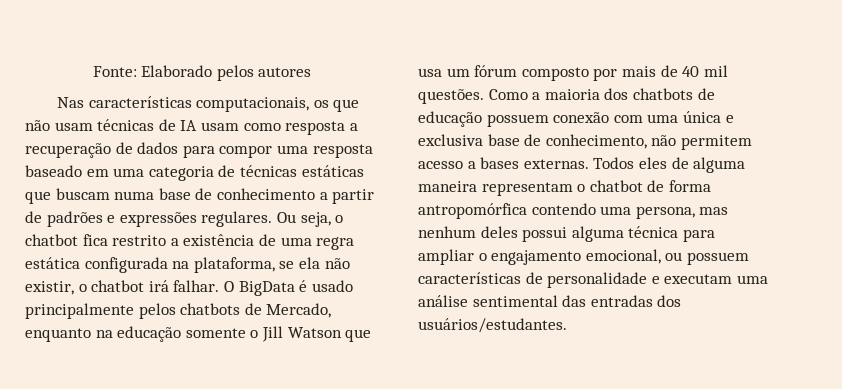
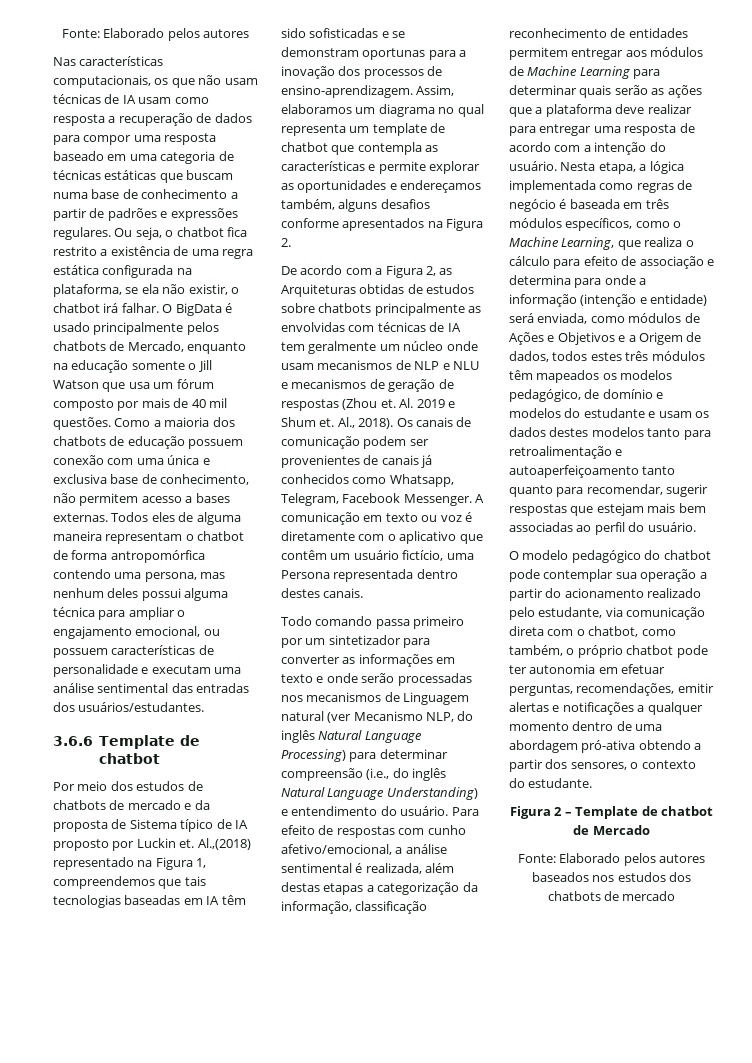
(567, 325) none -> [53,735,201,749] [99,753,161,764] [53,781,203,791] [53,800,210,810] [53,819,248,832] [53,838,251,851] [53,857,207,870] [53,876,206,889] [53,895,246,908] [281,28,406,38] [281,47,467,60] [281,66,443,79] [281,85,455,98] [281,104,484,117] [281,123,446,136] [281,142,439,155] [281,161,481,174] [281,180,482,193] [281,199,430,212] [281,218,484,231] [281,238,291,247] [281,265,453,278] [281,284,475,297] [281,303,482,316] [281,322,461,332] [281,341,478,354] [281,360,479,370] [281,379,454,392] [281,398,455,411] [281,417,472,429] [281,436,429,449] [281,455,433,468] [281,474,454,487] [281,493,485,506] [281,512,472,525] [281,531,483,544] [281,550,474,561] [281,569,458,582] [281,588,364,598] [281,616,465,629] [281,635,431,648] [281,654,456,667] [281,673,472,686] [281,692,470,705] [281,711,474,723] [281,730,422,743] [281,749,448,762] [281,768,447,781] [281,787,478,800] [281,806,479,816] [281,825,466,838] [281,844,447,855] [281,863,455,874] [281,882,478,895] [281,901,428,914] [509,28,688,38] [509,47,704,60] [509,66,661,79] [509,85,702,98] [509,104,692,117] [509,123,695,136] [509,142,666,155] [509,161,684,174] [509,180,693,193] [509,199,669,212] [509,218,682,231] [509,237,694,250] [509,256,714,269] [509,275,647,288] [509,294,708,307] [509,313,700,324] [509,332,702,345] [509,351,705,362] [509,370,673,383] [509,389,664,402] [509,408,709,418] [509,427,711,440] [509,446,623,459] [509,465,676,478] [509,484,709,497] [509,503,706,516] [509,522,696,535] [509,550,711,563] [509,569,707,582] [509,588,702,601] [509,607,706,620] [509,626,676,637] [509,645,708,658] [509,664,666,674] [509,683,714,696] [509,702,703,715] [509,721,663,731] [509,740,702,753] [509,759,696,772] [509,778,593,788] [510,806,713,819] [573,825,650,835] [517,853,706,866] [531,872,692,882] [547,891,676,901] // 3.6.6 Template de chatbot // Por meio dos estudos de chatbots de mercado e da proposta de Sistema típico de IA proposto por Luckin et. Al.,(2018) representado na Figura 1, compreendemos que tais tecnologias baseadas em IA têm sido sofisticadas e se demonstram oportunas para a inovação dos processos de ensino-aprendizagem. Assim, elaboramos um diagrama no qual representa um template de chatbot que contempla as características e permite explorar as oportunidades e endereçamos também, alguns desafios conforme apresentados na Figura 2. // De acordo com a Figura 2, as Arquiteturas obtidas de estudos sobre chatbots principalmente as envolvidas com técnicas de IA tem geralmente um núcleo onde usam mecanismos de NLP e NLU e mecanismos de geração de respostas (Zhou et. Al. 2019 e Shum et. Al., 2018). Os canais de comunicação podem ser provenientes de canais já conhecidos como Whatsapp, Telegram, Facebook Messenger. A comunicação em texto ou voz é diretamente com o aplicativo que contêm um usuário fictício, uma Persona representada dentro destes canais. // Todo comando passa primeiro por um sintetizador para converter as informações em texto e onde serão processadas nos mecanismos de Linguagem natural (ver Mecanismo NLP, do inglês Natural Language Processing) para determinar compreensão (i.e., do inglês Natural Language Understanding) e entendimento do usuário. Para efeito de respostas com cunho afetivo/emocional, a análise sentimental é realizada, além destas etapas a categorização da informação, classificação reconhecimento de entidades permitem entregar aos módulos de Machine Learning para determinar quais serão as ações que a plataforma deve realizar para entregar uma resposta de acordo com a intenção do usuário. Nesta etapa, a lógica implementada como regras de negócio é baseada em três módulos específicos, como o Machine Learning, que realiza o cálculo para efeito de associação e determina para onde a informação (intenção e entidade) será enviada, como módulos de Ações e Objetivos e a Origem de dados, todos estes três módulos têm mapeados os modelos pedagógico, de domínio e modelos do estudante e usam os dados destes modelos tanto para retroalimentação e autoaperfeiçoamento tanto quanto para recomendar, sugerir respostas que estejam mais bem associadas ao perfil do usuário. // O modelo pedagógico do chatbot pode contemplar sua operação a partir do acionamento realizado pelo estudante, via comunicação direta com o chatbot, como também, o próprio chatbot pode ter autonomia em efetuar perguntas, recomendações, emitir alertas e notificações a qualquer momento dentro de uma abordagem pró-ativa obtendo a partir dos sensores, o contexto do estudante. // Figura 2 – Template de chatbot de Mercado // Fonte: Elaborado pelos autores baseados nos estudos dos chatbots de mercado

